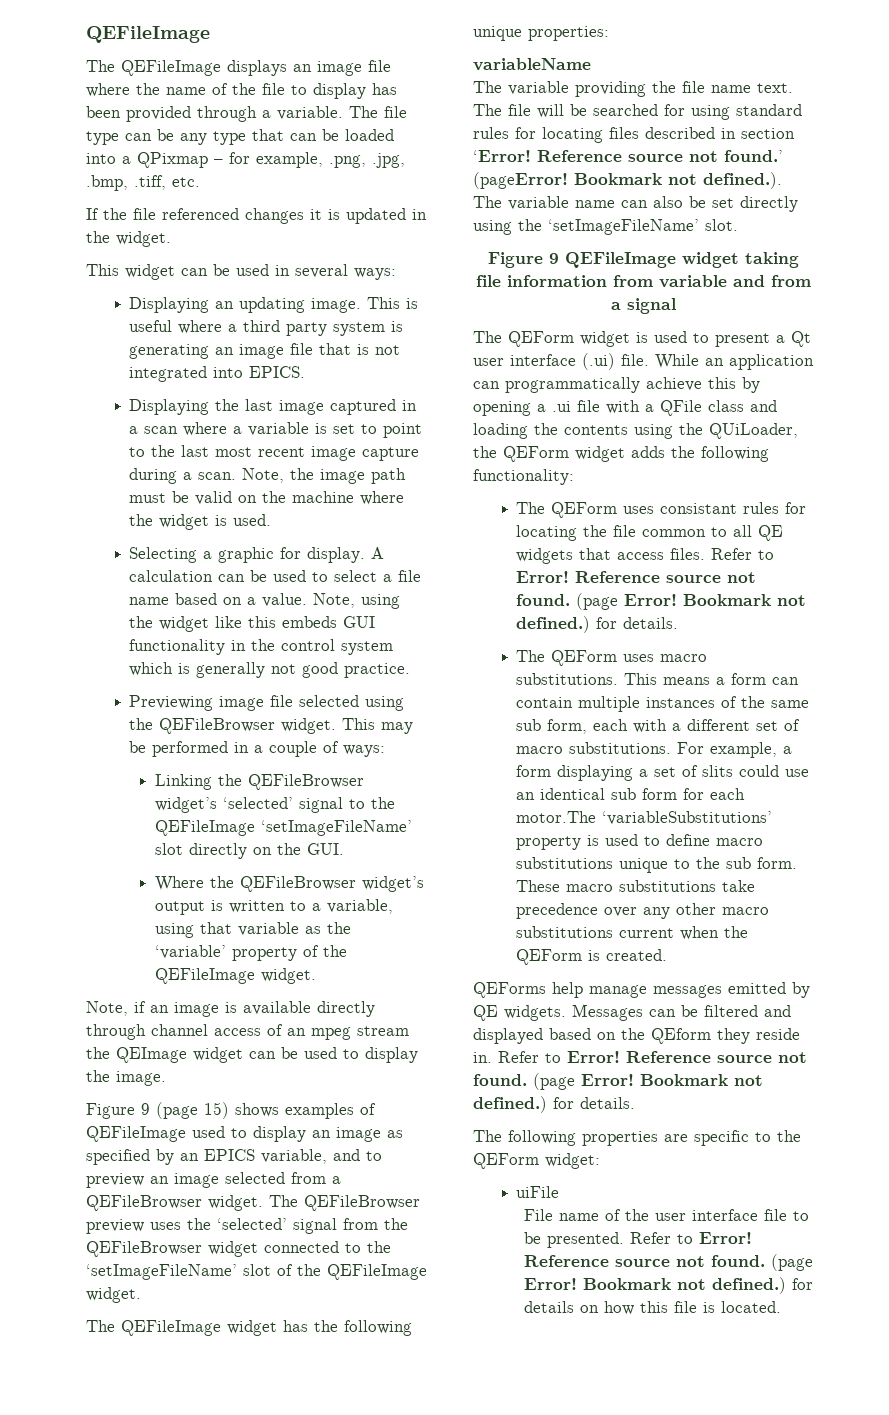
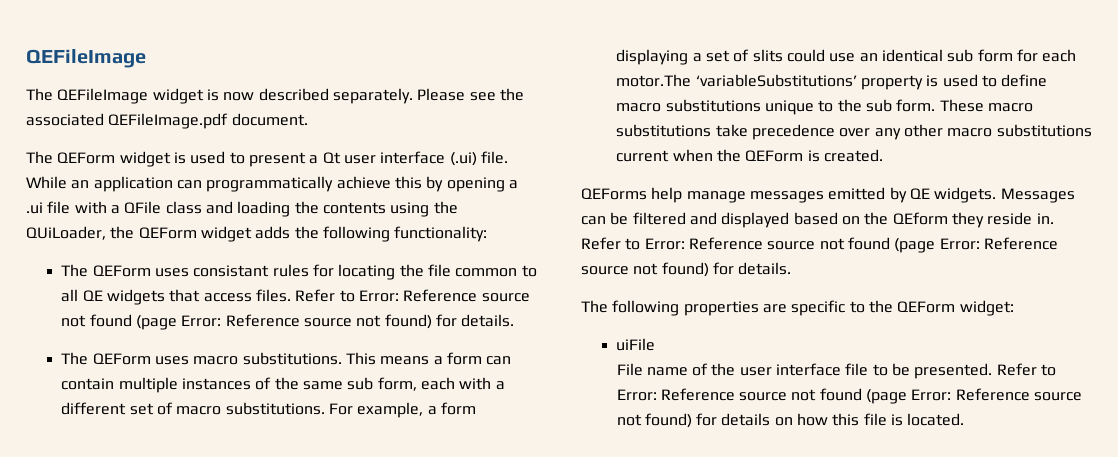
[227,60,391,76] [86,83,397,99] [86,106,407,122] [86,129,394,145] [86,152,405,168] [86,175,200,191] [86,208,427,224] [86,231,171,247] [86,264,396,280] [129,297,419,313] [129,320,404,336] [129,343,401,359] [129,366,306,382] [129,399,418,415] [129,422,423,438] [129,445,420,461] [129,468,407,484] [129,491,405,505] [129,514,272,530] [129,547,385,563] [129,570,422,582] [129,593,401,609] [129,616,376,632] [129,639,394,655] [129,662,411,678] [129,695,405,711] [129,718,414,734] [129,741,386,757] [154,774,364,790] [154,797,395,813] [154,820,412,836] [154,843,344,859] [154,876,424,892] [154,899,393,915] [154,922,351,938] [154,945,347,961] [154,968,316,984] [86,1001,375,1017] [86,1024,409,1040] [86,1047,418,1063] [86,1070,166,1086] [86,1102,376,1119] [86,1126,403,1142] [86,1149,382,1165] [86,1172,341,1188] [86,1195,420,1211] [86,1218,408,1234] [86,1241,391,1257] [86,1264,427,1280] [86,1287,141,1303] [86,1320,412,1336] [473,26,609,41] [473,58,591,71] [473,81,793,97] [473,104,802,120] [473,127,795,143] [473,150,783,162] [473,172,782,189] [473,196,798,212] [473,219,738,235] [488,252,799,268] [476,275,811,288] [611,298,676,314] displays an image file where the name of the file to display has been provided through a variable. The file type can be any type that can be loaded into a QPixmap – for example, .png, .jpg, .bmp, .tiff, etc. // If the file referenced changes it is updated in the widget. // This widget can be used in several ways: // Displaying an updating image. This is useful where a third party system is generating an image file that is not integrated into EPICS. // Displaying the last image captured in a scan where a variable is set to point to the last most recent image capture during a scan. Note, the image path must be valid on the machine where the widget is used. // Selecting a graphic for display. A calculation can be used to select a file name based on a value. Note, using the widget like this embeds GUI functionality in the control system which is generally not good practice. // Previewing image file selected using the QEFileBrowser widget. This may be performed in a couple of ways: // Linking the QEFileBrowser widget’s ‘selected’ signal to the QEFileImage ‘setImageFileName’ slot directly on the GUI. // Where the QEFileBrowser widget’s output is written to a variable, using that variable as the ‘variable’ property of the QEFileImage widget. // Note, if an image is available directly through channel access of an mpeg stream the QEImage widget can be used to display the image. // Figure 9 (page 15) shows examples of QEFileImage used to display an image as specified by an EPICS variable, and to preview an image selected from a QEFileBrowser widget. The QEFileBrowser preview uses the ‘selected’ signal from the QEFileBrowser widget connected to the ‘setImageFileName’ slot of the QEFileImage widget. // The QEFileImage widget has the following unique properties: // variableName // The variable providing the file name text. The file will be searched for using standard rules for locating files described in section ‘Error! Reference source not found.’ (pageError! Bookmark not defined.). The variable name can also be set directly using the ‘setImageFileName’ slot. // Figure 9 QEFileImage widget taking file information from variable and from a signal -> [152,88,524,104] [26,113,308,129] widget is now described separately. Please see the associated QEFileImage.pdf document.
[516,571,757,583] [516,593,807,610] [516,616,591,633] Error! Reference source not found. (page Error! Bookmark not defined.) -> [358,289,530,302] [61,314,432,330] Error: Reference source not found (page Error: Reference source not found)
[567,1051,807,1063] [473,1073,763,1090] [473,1096,547,1113] Error! Reference source not found. (page Error! Bookmark not defined.) -> [644,237,1058,253] [581,262,709,277] Error: Reference source not found (page Error: Reference source not found)
[698,1232,752,1244] [523,1254,813,1271] [523,1277,786,1294] Error! Reference source not found. (page Error! Bookmark not defined.) -> [616,388,1083,404] [616,413,692,428] Error: Reference source not found (page Error: Reference source not found)

